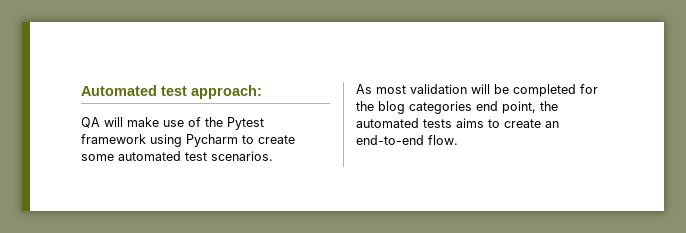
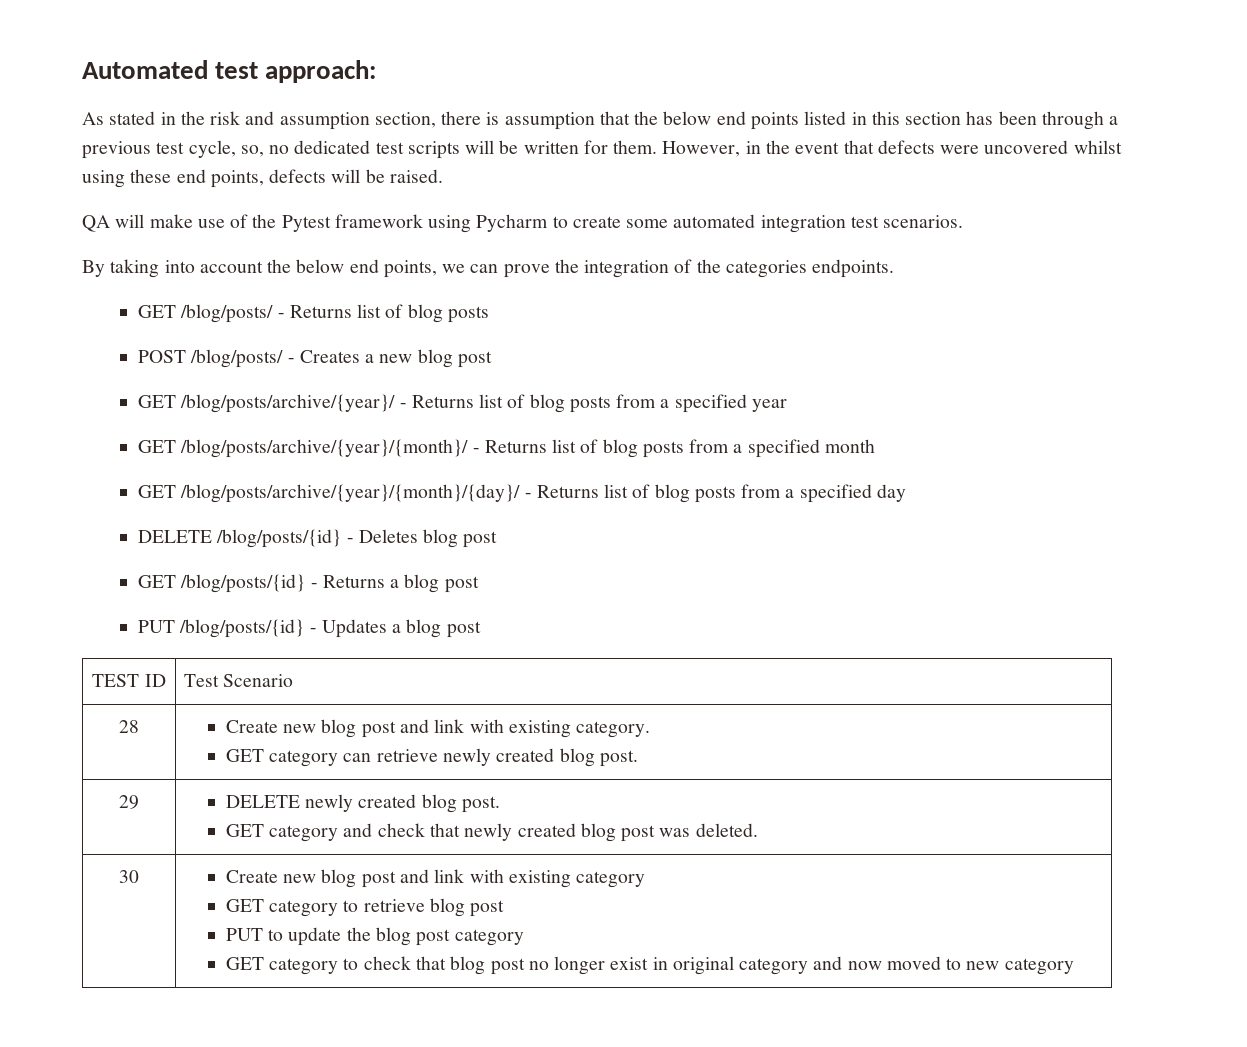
(262, 92) none -> [82,111,1119,130] [82,140,1122,159] [82,169,443,188] // As stated in the risk and assumption section, there is assumption that the below end points listed in this section has been through a previous test cycle, so, no dedicated test scripts will be written for them. However, in the event that defects were uncovered whilst using these end points, defects will be raised.
(181, 156) none -> [760,215,846,233] integration
[356,84,598,97] [356,101,558,114] [356,118,559,128] [356,135,458,145] As most validation will be completed for the blog categories end point, the automated tests aims to create an end-to-end flow. -> [82,259,895,278] [137,304,489,323] [137,349,492,368] [137,394,787,413] [137,439,875,458] [137,484,906,503] [137,529,498,548] [137,574,479,593] [137,619,481,638] [92,674,166,687] [183,674,294,687] [119,720,139,733] [225,719,651,738] [225,748,638,767] [119,795,139,809] [225,794,500,813] [225,823,758,842] [119,870,139,883] [225,869,646,888] [225,898,505,917] [225,927,524,946] [225,956,1074,975] By taking into account the below end points, we can prove the integration of the categories endpoints. // GET /blog/posts/ - Returns list of blog posts // POST /blog/posts/ - Creates a new blog post // GET /blog/posts/archive/{year}/ - Returns list of blog posts from a specified year // GET /blog/posts/archive/{year}/{month}/ - Returns list of blog posts from a specified month // GET /blog/posts/archive/{year}/{month}/{day}/ - Returns list of blog posts from a specified day // DELETE /blog/posts/{id} - Deletes blog post // GET /blog/posts/{id} - Returns a blog post // PUT /blog/posts/{id} - Updates a blog post // TEST ID | Test Scenario // 28 | Create new blog post and link with existing category. // GET category can retrieve newly created blog post. // 29 | DELETE newly created blog post. // GET category and check that newly created blog post was deleted. // 30 | Create new blog post and link with existing category // GET category to retrieve blog post // PUT to update the blog post category // GET category to check that blog post no longer exist in original category and now moved to new category

